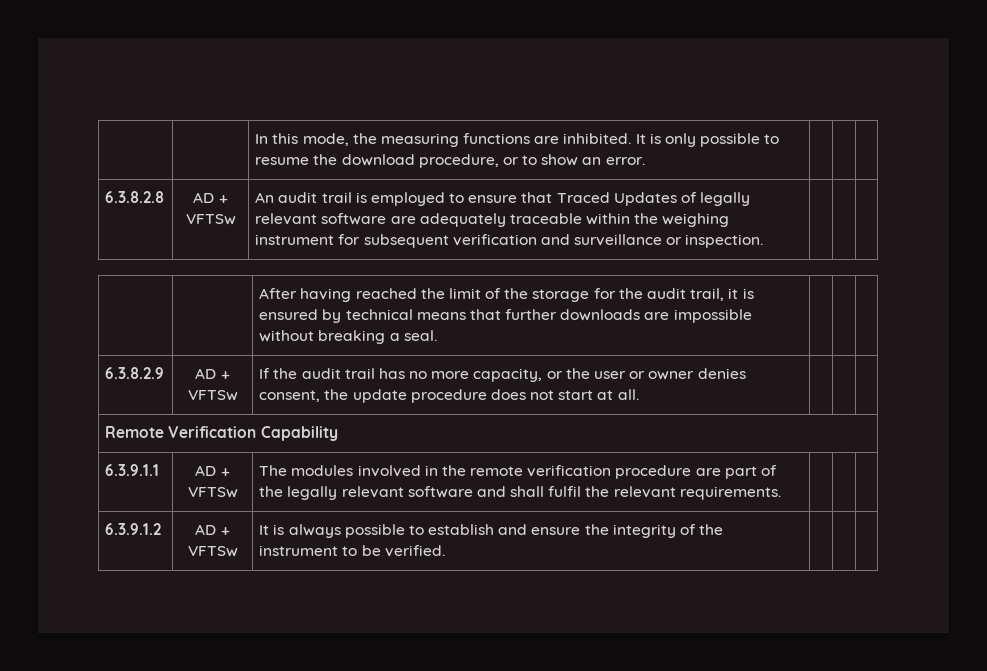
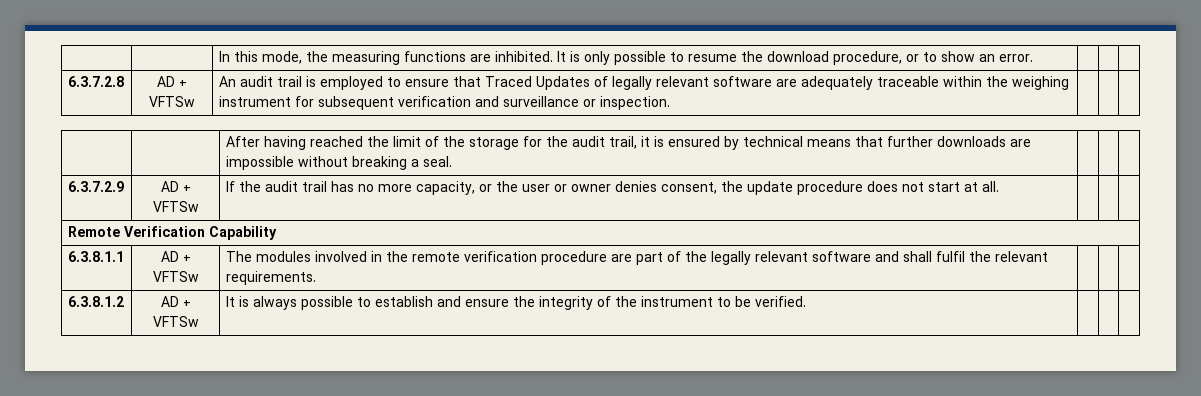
[105,191,165,203] 6.3.8.2.8 -> [67,76,124,87] 6.3.7.2.8
[105,367,165,379] 6.3.8.2.9 -> [67,181,124,192] 6.3.7.2.9
[105,464,160,476] 6.3.9.1.1 -> [67,251,124,262] 6.3.8.1.1
[105,523,162,535] 6.3.9.1.2 -> [67,296,124,307] 6.3.8.1.2

